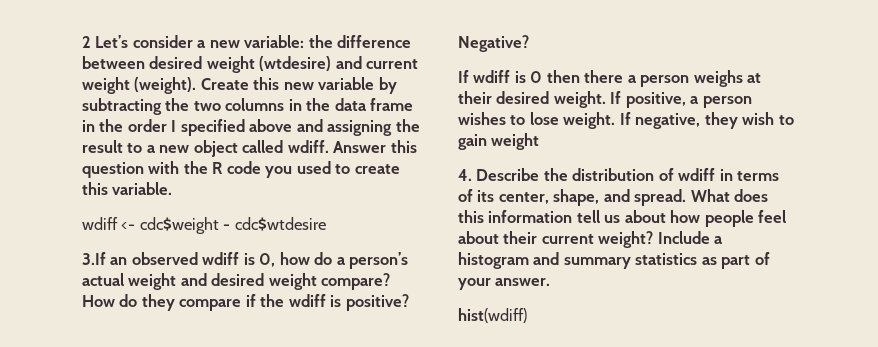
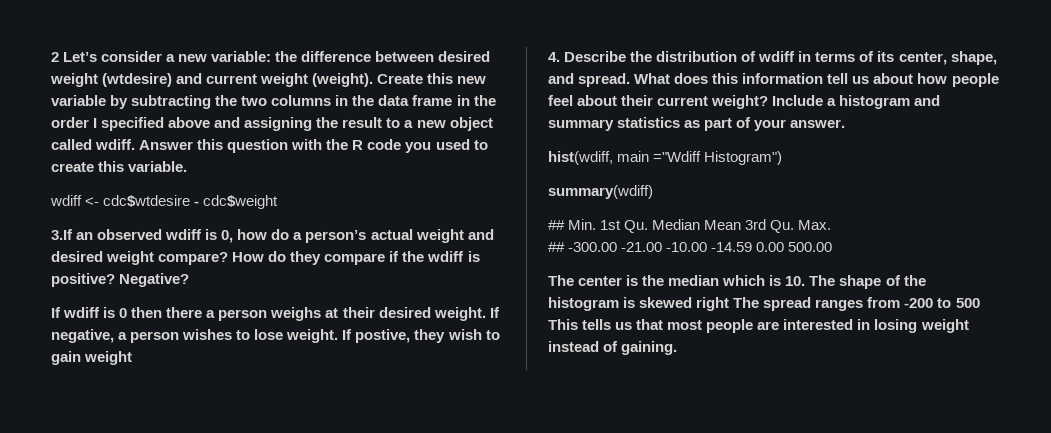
(136, 226) none -> [103,195,200,207] cdc$wtdesire -
[223,217,326,231] - cdc$wtdesire -> (279, 202) none
[625,92,686,108] positive, -> [51,329,114,343] negative,
[635,113,701,129] negative, -> [355,329,411,343] postive,
[458,308,527,323] hist(wdiff) -> [548,151,783,165] [548,185,653,199] [548,219,832,233] [548,242,833,252] [548,275,926,289] [548,297,980,311] [548,319,969,333] [548,341,678,355] hist(wdiff, main ="Wdiff Histogram") // summary(wdiff) // ## Min. 1st Qu. Median Mean 3rd Qu. Max. // ## -300.00 -21.00 -10.00 -14.59 0.00 500.00 // The center is the median which is 10. The shape of the histogram is skewed right The spread ranges from -200 to 500 This tells us that most people are interested in losing weight instead of gaining.

